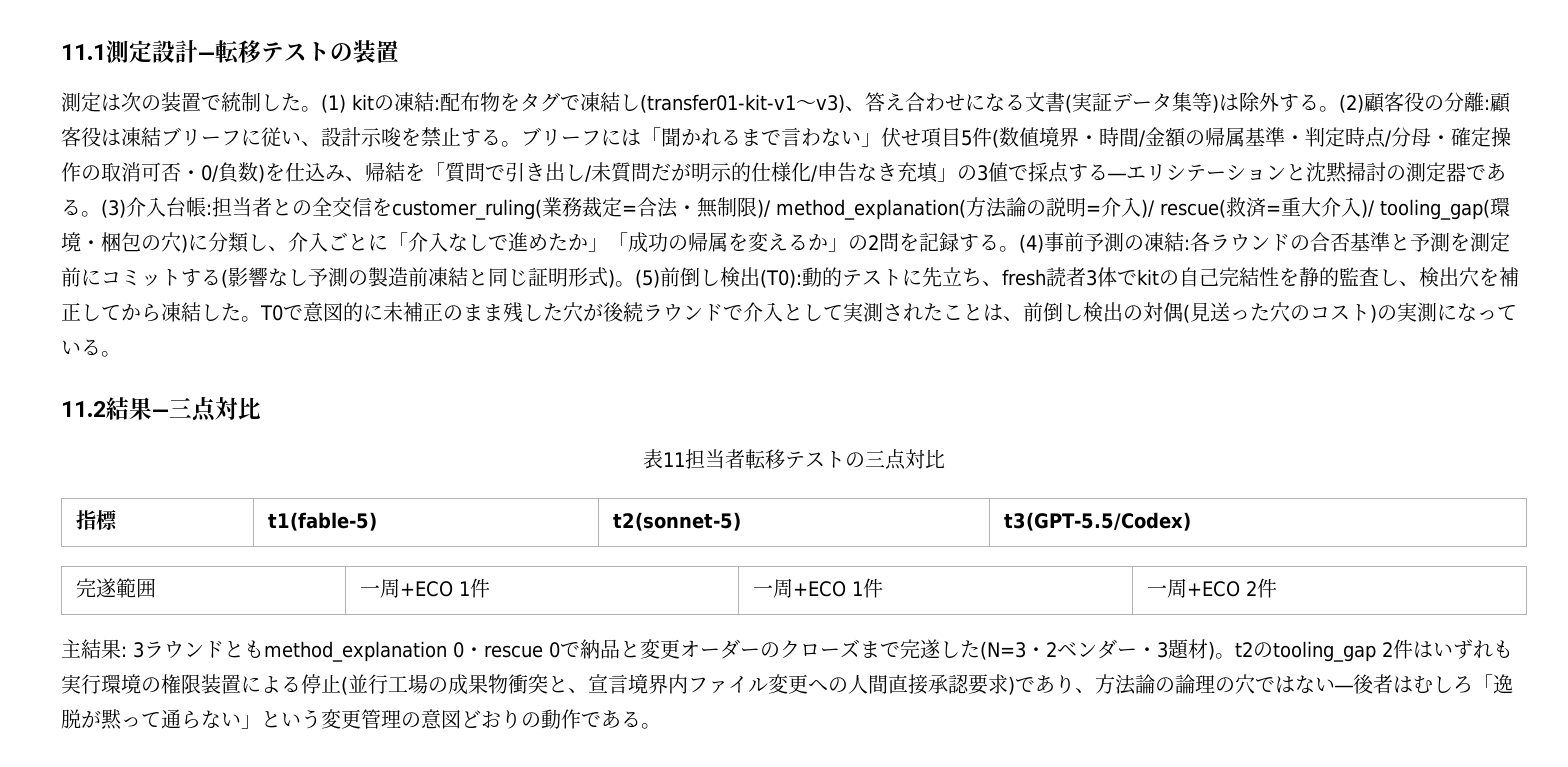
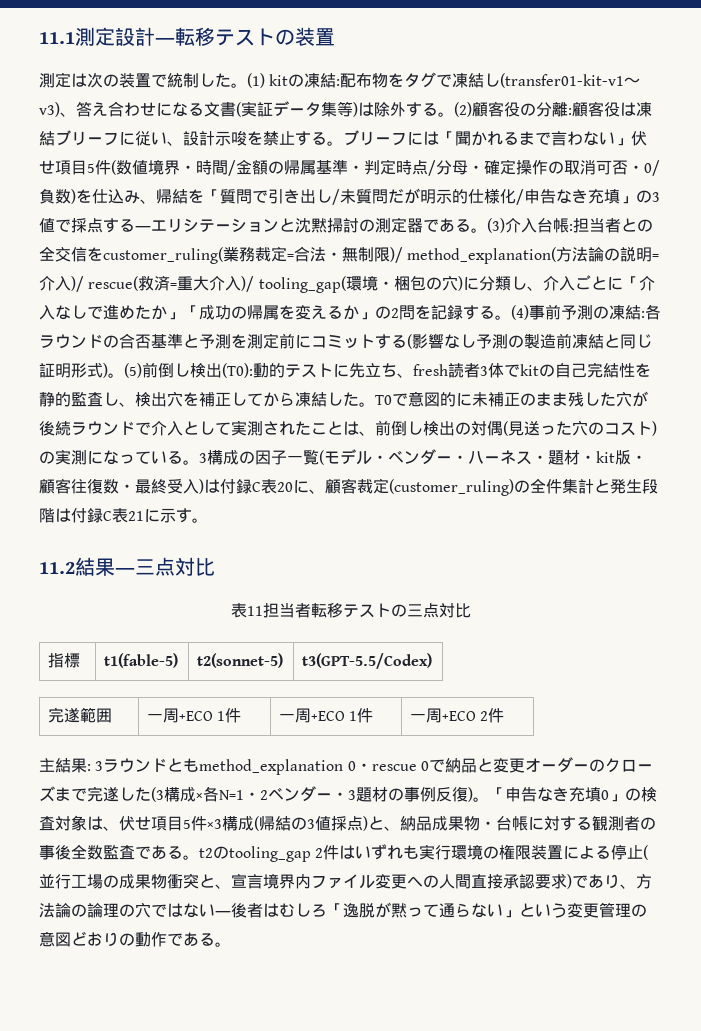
(121, 354) none -> [199,449,647,465] [39,478,658,496] [39,508,208,523] 3構成の因子一覧(モデル・ベンダー・ハーネス・題材・kit版・顧客往復数・最終受入)は付録C表20に、顧客裁定(customer_ruling)の全件集計と発生段階は付録C表21に示す。
[980,641,1026,660] (N=3 -> [151,786,244,802] (3構成×各N=1
[1208,641,1215,660] ) -> [388,787,657,802] [39,815,656,831] [39,844,183,860] の事例反復)。「申告なき充填0」の検査対象は、伏せ項目5件×3構成(帰結の3値採点)と、納品成果物・台帳に対する観測者の事後全数監査である

